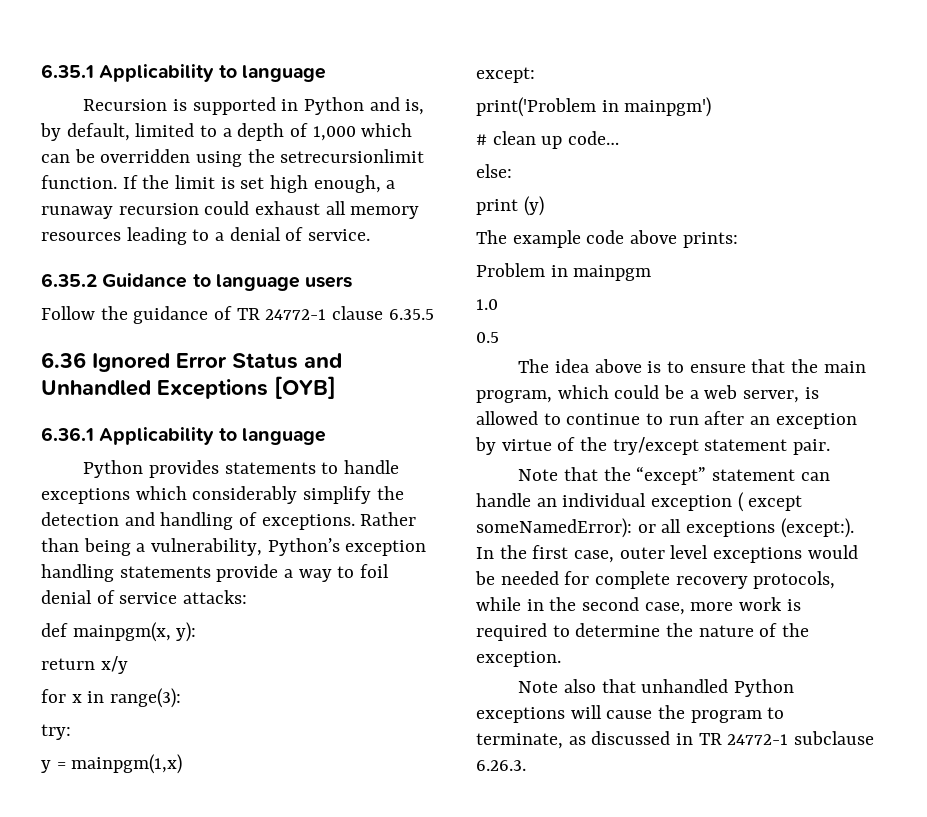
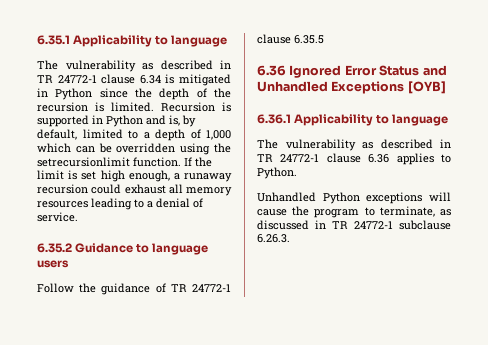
(326, 73) none -> [37,60,231,72] [37,74,231,86] [37,88,231,100] [37,102,154,112] The vulnerability as described in TR 24772-1 clause 6.34 is mitigated in Python since the depth of the recursion is limited.
[83,460,399,478] [41,486,404,504] [41,512,417,530] [41,538,427,556] [41,564,390,582] [41,590,248,604] [41,622,197,642] [41,656,128,674] [41,688,182,708] [41,724,71,740] [41,754,183,774] [476,67,535,83] [476,97,712,117] [476,131,620,149] [476,164,512,178] [476,196,544,216] [476,230,738,248] [476,263,652,281] [476,299,498,310] [476,332,499,343] [518,359,866,373] [476,385,819,403] [476,411,857,429] [475,437,831,455] [518,466,830,485] [476,492,803,512] [476,518,854,538] [476,545,858,563] [475,571,836,589] [476,597,801,615] [476,623,810,641] [476,651,561,667] [518,679,729,693] Python provides statements to handle exceptions which considerably simplify the detection and handling of exceptions. Rather than being a vulnerability, Python’s exception handling statements provide a way to foil denial of service attacks: // def mainpgm(x, y): // return x/y // for x in range(3): // try: // y = mainpgm(1,x) // except: // print('Problem in mainpgm') // # clean up code… // else: // print (y) // The example code above prints: // Problem in mainpgm // 1.0 // 0.5 // The idea above is to ensure that the main program, which could be a web server, is allowed to continue to run after an exception by virtue of the try/except statement pair. // Note that the “except” statement can handle an individual exception ( except someNamedError): or all exceptions (except:). In the first case, outer level exceptions would be needed for complete recovery protocols, while in the second case, more work is required to determine the nature of the exception. // Note also that unhandled -> [257,139,451,151] [257,153,451,165] [257,167,297,179] [257,192,316,202] The vulnerability as described in TR 24772-1 clause 6.36 applies to Python. // Unhandled

